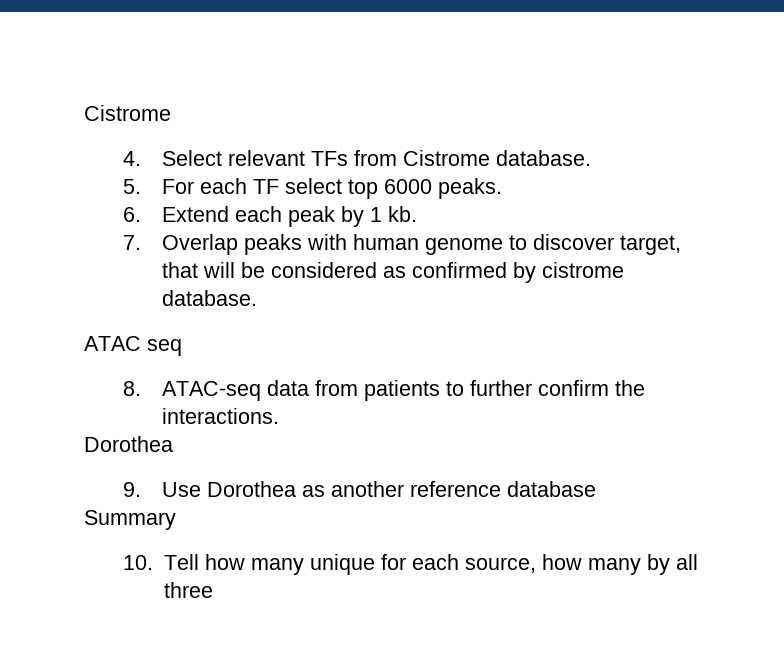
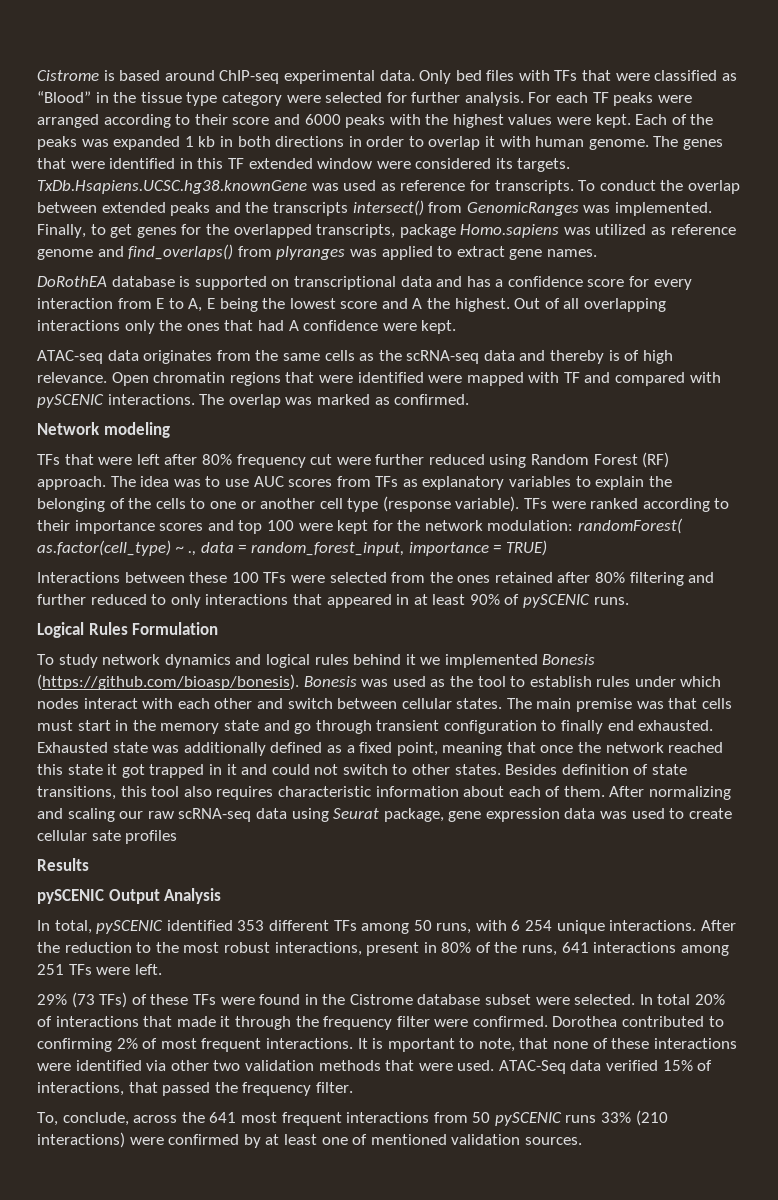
[84,105,171,121] [122,150,591,166] [122,178,502,199] [122,206,417,227] [122,234,681,255] [161,262,624,283] [161,290,257,306] [84,336,182,356] [122,380,645,401] [161,408,279,424] [84,436,173,452] [122,481,596,497] [84,510,176,530] [122,554,698,575] [163,582,213,598] Cistrome // 4. Select relevant TFs from Cistrome database. // 5. For each TF select top 6000 peaks. // 6. Extend each peak by 1 kb. // 7. Overlap peaks with human genome to discover target, that will be considered as confirmed by cistrome database. // ATAC seq // 8. ATAC-seq data from patients to further confirm the interactions. // Dorothea // 9. Use Dorothea as another reference database // Summary // 10. Tell how many unique for each source, how many by all three -> [37,70,737,84] [37,91,692,106] [37,114,714,128] [37,136,724,150] [37,158,571,172] [37,180,740,194] [37,200,712,216] [37,224,736,238] [37,244,597,260] [37,276,692,290] [37,298,667,312] [37,320,457,334] [37,350,673,364] [37,372,721,386] [37,394,470,408] [37,422,170,438] [37,452,670,468] [37,476,672,490] [37,496,730,512] [37,518,684,534] [37,540,547,556] [37,572,715,586] [37,594,629,608] [37,622,219,638] [37,654,596,668] [37,674,722,690] [37,698,732,712] [37,720,714,734] [37,742,724,756] [37,764,688,778] [37,786,732,800] [37,808,732,822] [37,830,178,844] [37,858,89,871] [37,888,222,904] [37,920,736,934] [37,942,729,956] [37,964,162,975] [37,992,726,1008] [37,1016,724,1030] [37,1038,737,1052] [37,1060,713,1074] [37,1082,353,1096] [37,1110,668,1126] [37,1132,582,1148] Cistrome is based around ChIP-seq experimental data. Only bed files with TFs that were classified as “Blood” in the tissue type category were selected for further analysis. For each TF peaks were arranged according to their score and 6000 peaks with the highest values were kept. Each of the peaks was expanded 1 kb in both directions in order to overlap it with human genome. The genes that were identified in this TF extended window were considered its targets. TxDb.Hsapiens.UCSC.hg38.knownGene was used as reference for transcripts. To conduct the overlap between extended peaks and the transcripts intersect() from GenomicRanges was implemented. Finally, to get genes for the overlapped transcripts, package Homo.sapiens was utilized as reference genome and find_overlaps() from plyranges was applied to extract gene names. // DoRothEA database is supported on transcriptional data and has a confidence score for every interaction from E to A, E being the lowest score and A the highest. Out of all overlapping interactions only the ones that had A confidence were kept. // ATAC-seq data originates from the same cells as the scRNA-seq data and thereby is of high relevance. Open chromatin regions that were identified were mapped with TF and compared with pySCENIC interactions. The overlap was marked as confirmed. // Network modeling // TFs that were left after 80% frequency cut were further reduced using Random Forest (RF) approach. The idea was to use AUC scores from TFs as explanatory variables to explain the belonging of the cells to one or another cell type (response variable). TFs were ranked according to their importance scores and top 100 were kept for the network modulation: randomForest( as.factor(cell_type) ~ ., data = random_forest_input, importance = TRUE) // Interactions between these 100 TFs were selected from the ones retained after 80% filtering and further reduced to only interactions that appeared in at least 90% of pySCENIC runs. // Logical Rules Formulation // To study network dynamics and logical rules behind it we implemented Bonesis (https://github.com/bioasp/bonesis). Bonesis was used as the tool to establish rules under which nodes interact with each other and switch between cellular states. The main premise was that cells must start in the memory state and go through transient configuration to finally end exhausted. Exhausted state was additionally defined as a fixed point, meaning that once the network reached this state it got trapped in it and could not switch to other states. Besides definition of state transitions, this tool also requires characteristic information about each of them. After normalizing and scaling our raw scRNA-seq data using Seurat package, gene expression data was used to create cellular sate profiles // Results // pySCENIC Output Analysis // In total, pySCENIC identified 353 different TFs among 50 runs, with 6 254 unique interactions. After the reduction to the most robust interactions, present in 80% of the runs, 641 interactions among 251 TFs were left. // 29% (73 TFs) of these TFs were found in the Cistrome database subset were selected. In total 20% of interactions that made it through the frequency filter were confirmed. Dorothea contributed to confirming 2% of most frequent interactions. It is mportant to note, that none of these interactions were identified via other two validation methods that were used. ATAC-Seq data verified 15% of interactions, that passed the frequency filter. // To, conclude, across the 641 most frequent interactions from 50 pySCENIC runs 33% (210 interactions) were confirmed by at least one of mentioned validation sources.

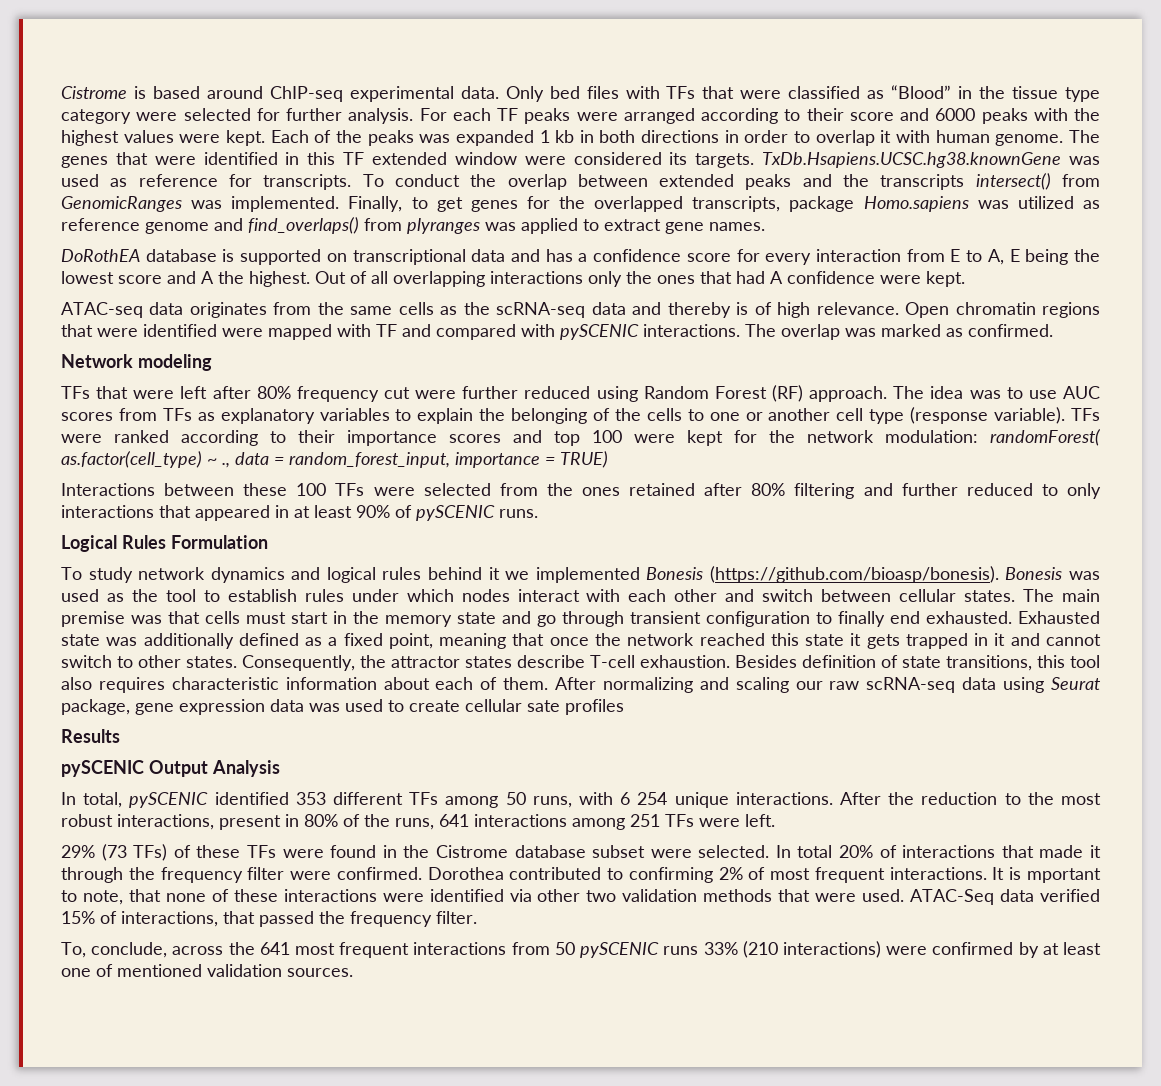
[121,764,145,778] got -> [866,634,900,649] gets
[271,764,339,775] could not -> [1045,634,1101,646] cannot
(501, 769) none -> [242,655,730,671] Consequently, the attractor states describe T-cell exhaustion.

